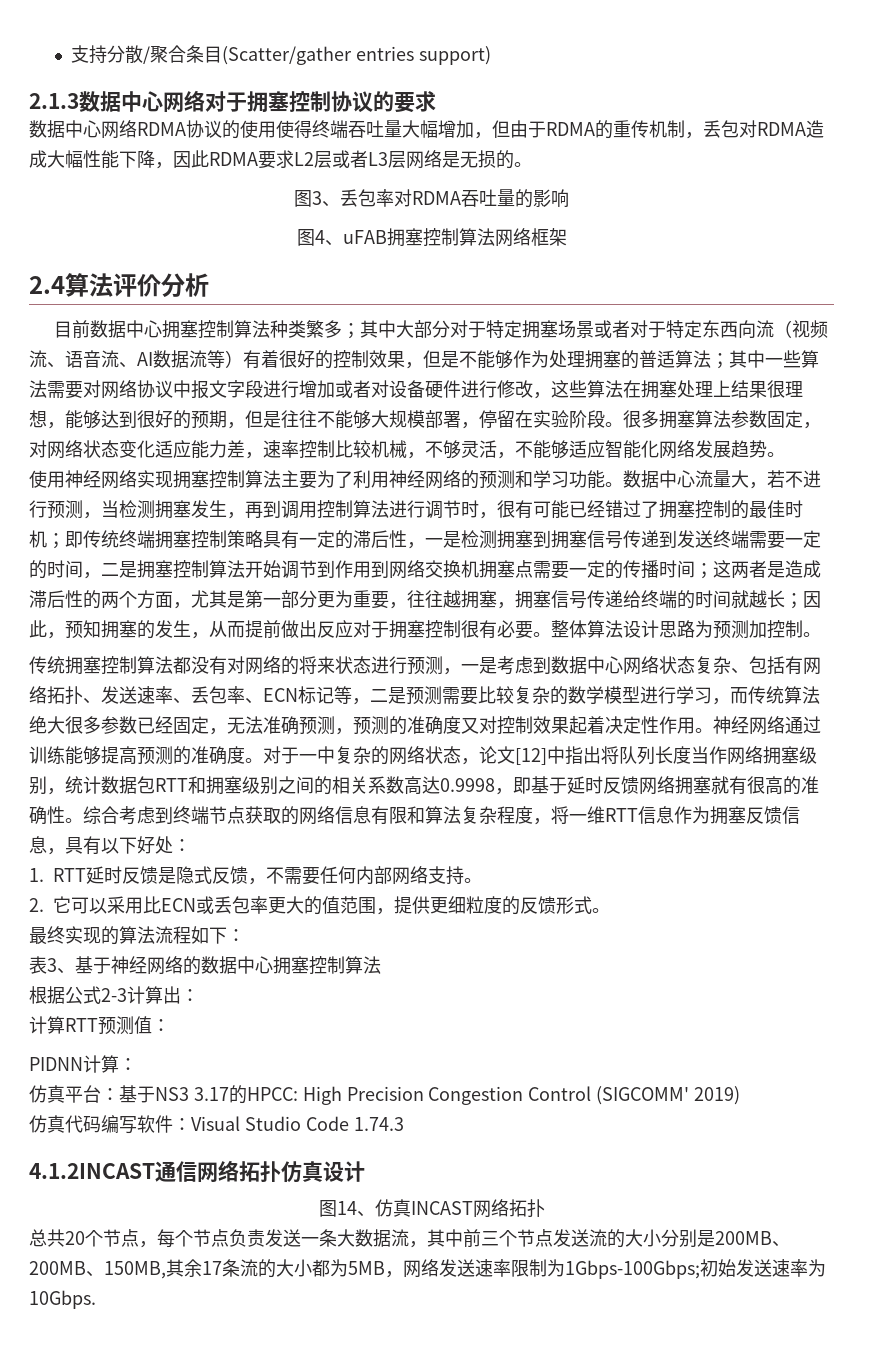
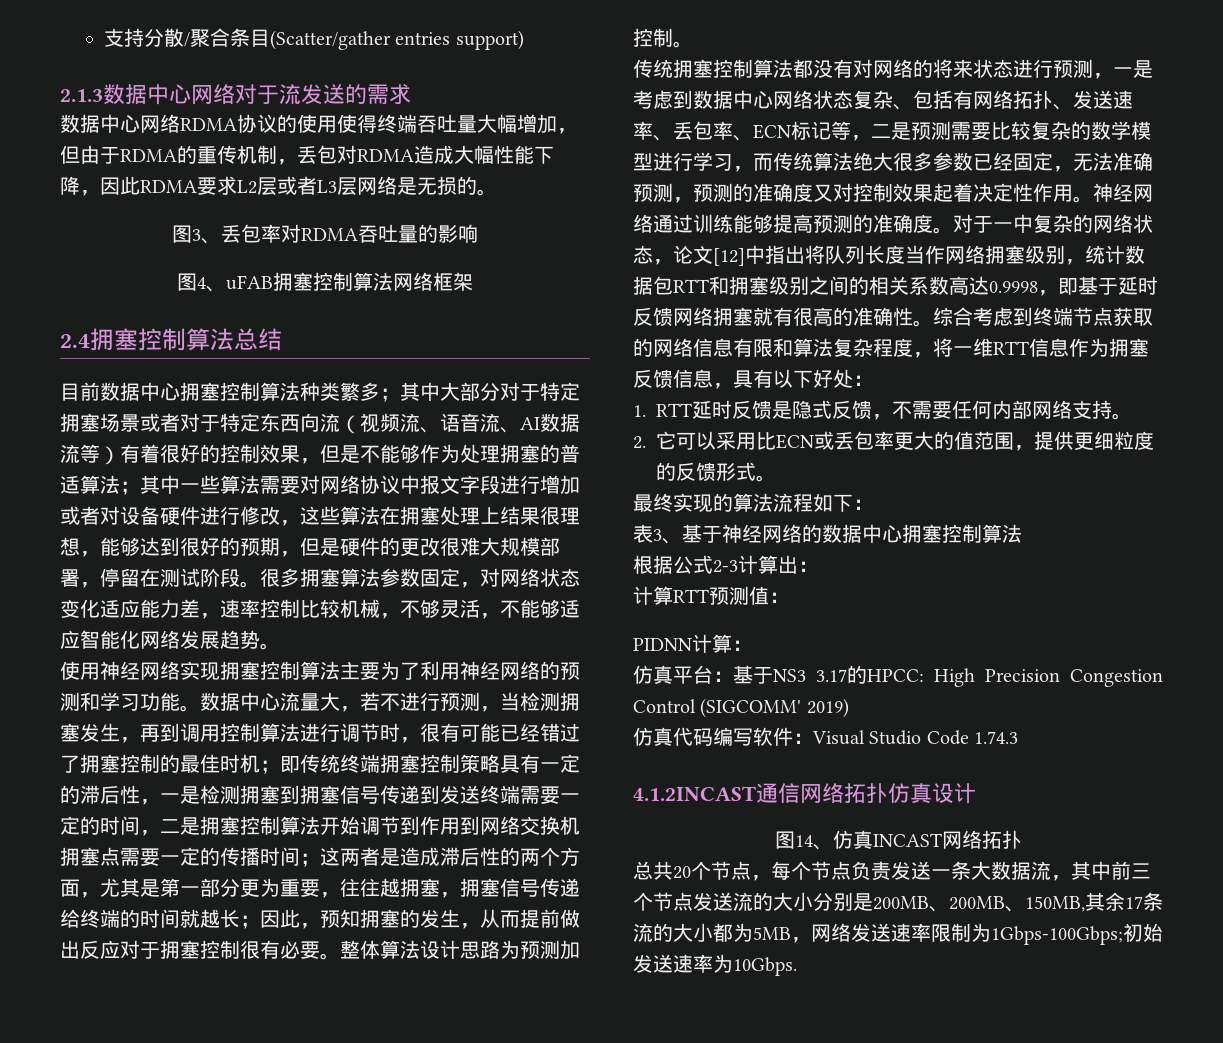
[247,91,415,113] 拥塞控制协议的要 -> [279,84,389,105] 流发送的需
[65,273,209,298] 算法评价分析 -> [90,328,282,351] 拥塞控制算法总结
[281,410,371,429] 往往不能够 -> [340,537,480,557] 硬件的更改很难
[533,410,569,428] 实验 -> [160,568,200,587] 测试

